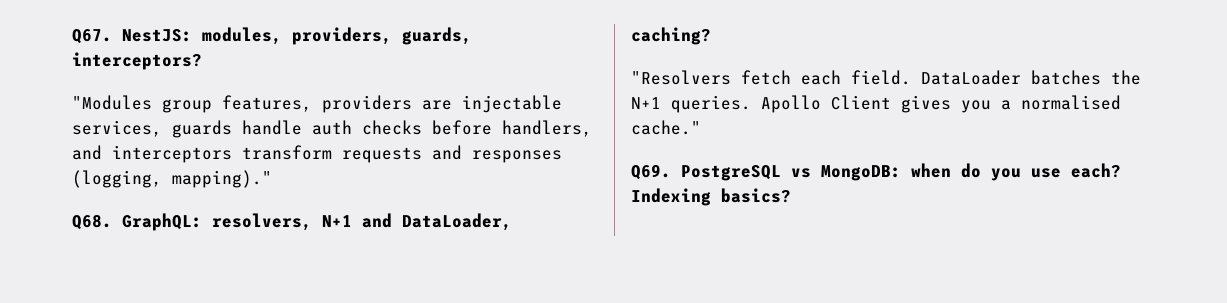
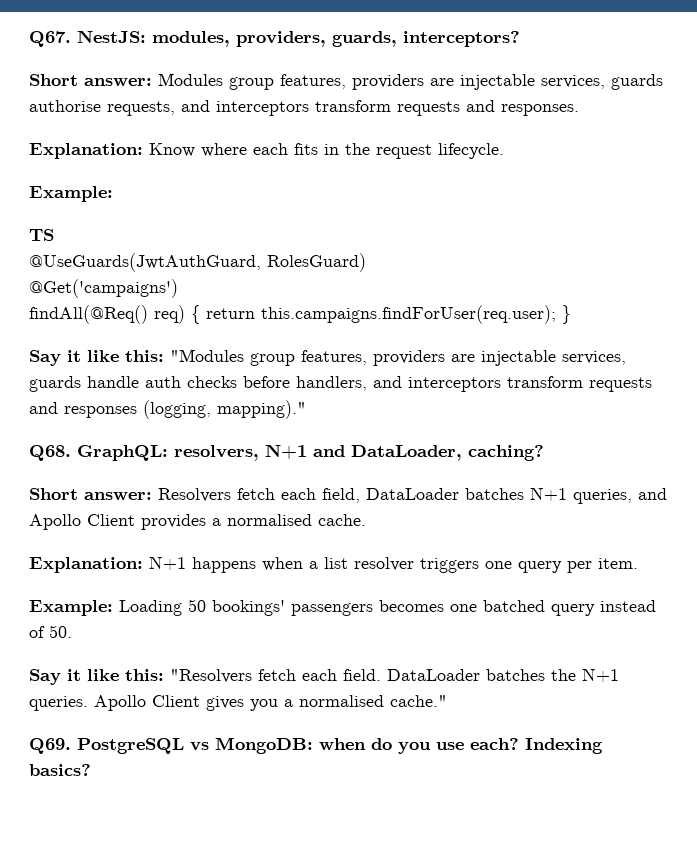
(202, 61) none -> [29,73,663,90] [29,100,579,116] [29,143,504,159] [29,186,113,202] [29,229,54,241] [29,253,366,272] [29,279,178,298] [29,305,571,324] [29,350,164,366] Short answer: Modules group features, providers are injectable services, guards authorise requests, and interceptors transform requests and responses. // Explanation: Know where each fits in the request lifecycle. // Example: // TS // @UseGuards(JwtAuthGuard, RolesGuard) // @Get('campaigns') // findAll(@Req() req) { return this.campaigns.findForUser(req.user); } // Say it like this:
(711, 36) none -> [29,487,667,504] [29,514,366,530] [29,556,638,573] [29,599,656,616] [29,625,72,638] [29,669,164,685] Short answer: Resolvers fetch each field, DataLoader batches N+1 queries, and Apollo Client provides a normalised cache. // Explanation: N+1 happens when a list resolver triggers one query per item. // Example: Loading 50 bookings' passengers becomes one batched query instead of 50. // Say it like this:

